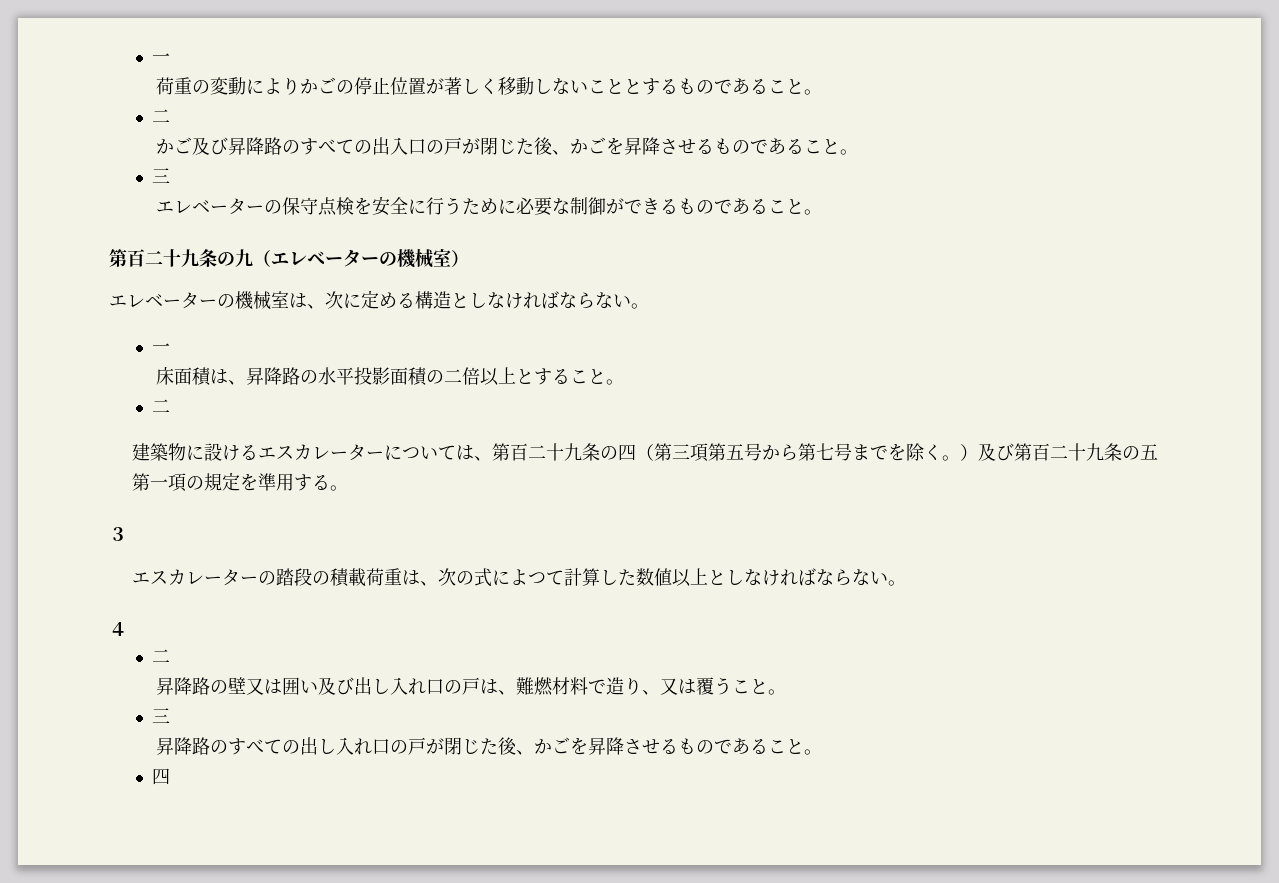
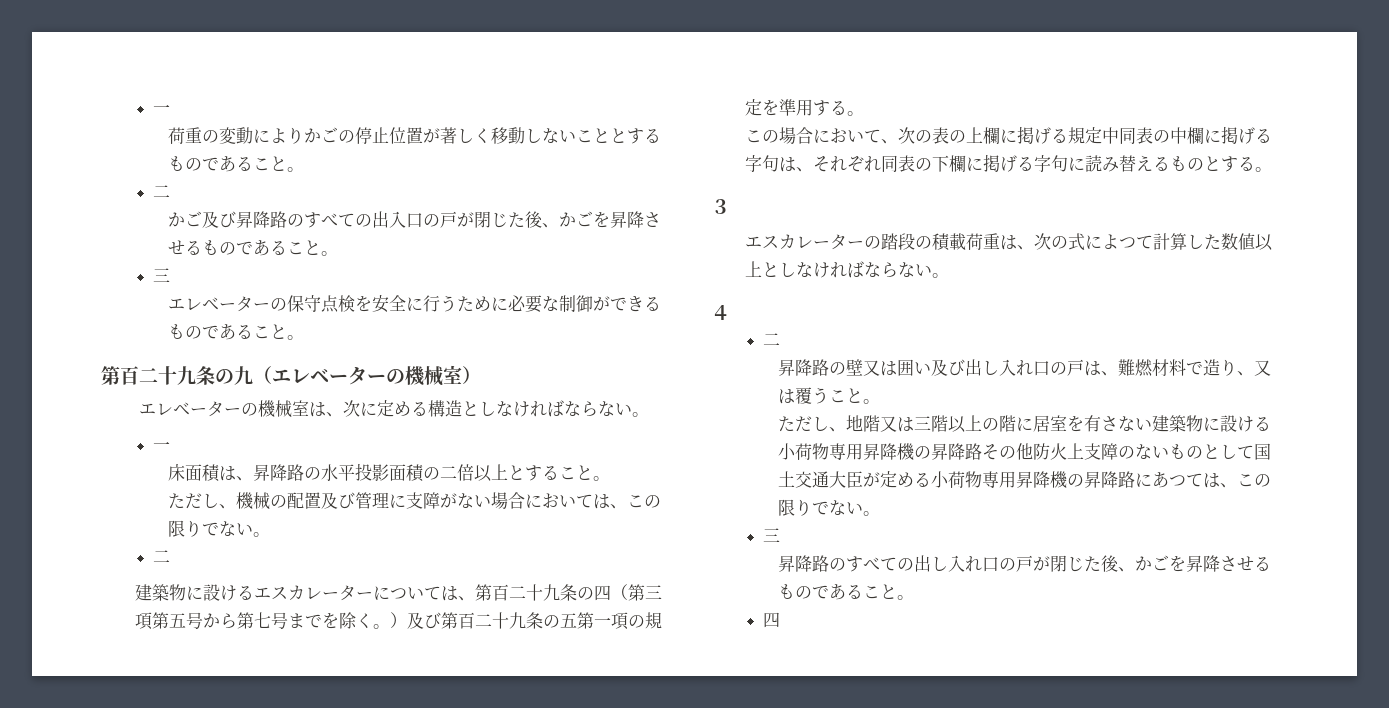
(624, 382) none -> [168,492,662,510] [168,520,271,537] // ただし、機械の配置及び管理に支障がない場合においては、この限りでない。
(349, 488) none -> [744,126,1272,144] [744,154,1272,172] // この場合において、次の表の上欄に掲げる規定中同表の中欄に掲げる字句は、それぞれ同表の下欄に掲げる字句に読み替えるものとする。
(786, 692) none -> [778,415,1272,433] [778,443,1272,460] [778,471,1272,488] [778,499,881,516] // ただし、地階又は三階以上の階に居室を有さない建築物に設ける小荷物専用昇降機の昇降路その他防火上支障のないものとして国土交通大臣が定める小荷物専用昇降機の昇降路にあつては、この限りでない。

